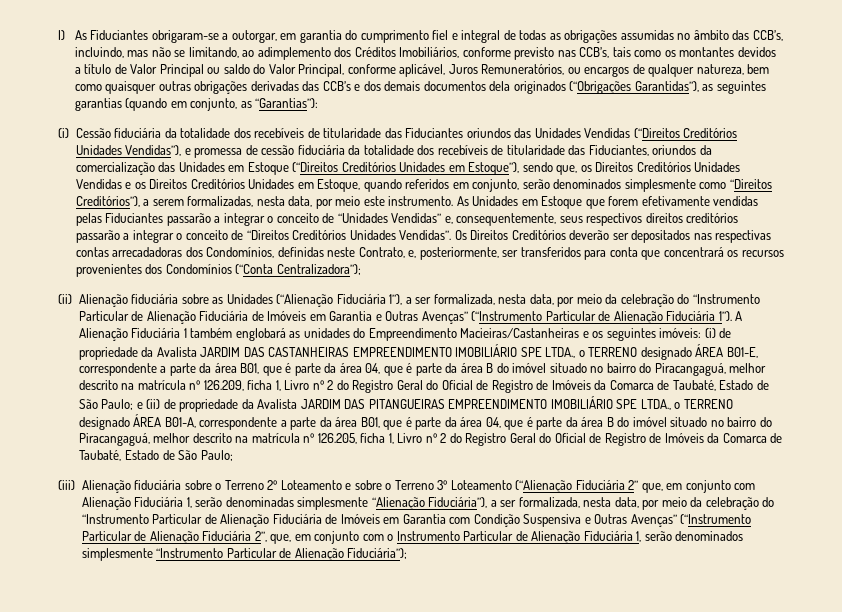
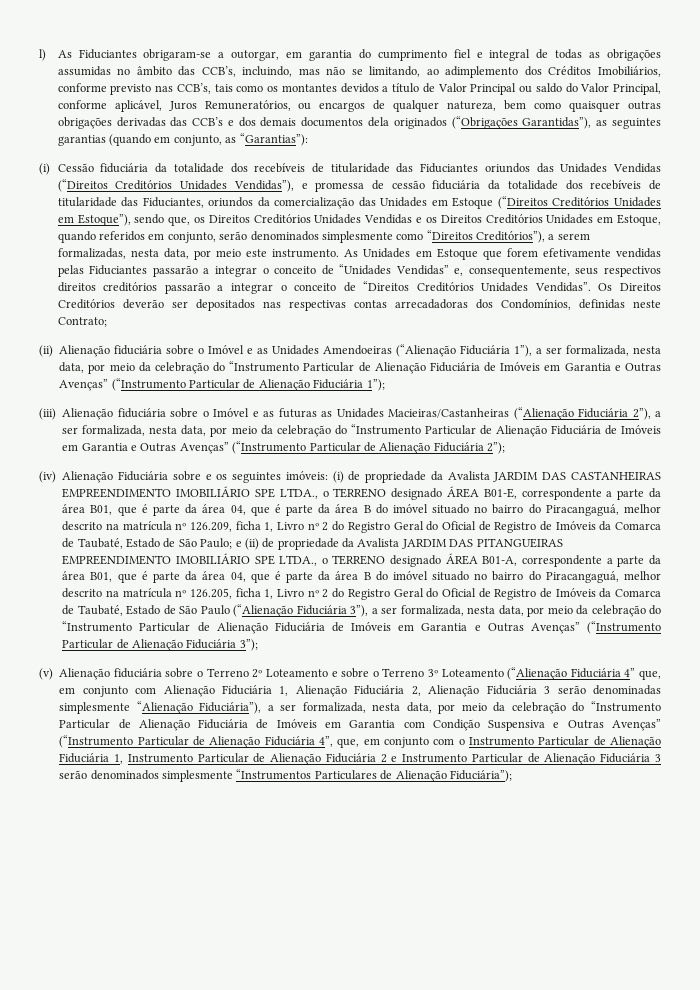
[358,247,784,260] [75,264,361,277] Contrato, e, posteriormente, ser transferidos para conta que concentrará os recursos provenientes dos Condomínios (“Conta Centralizadora”); -> [57,317,107,327] Contrato;
[212,294,273,304] as Unidades -> [198,345,393,355] o Imóvel e as Unidades Amendoeiras
[718,311,743,321] [78,328,580,341] 1”). A Alienação Fiduciária 1 também englobará as unidades do Empreendimento Macieiras/Castanheiras -> [366,379,385,391] [39,407,661,420] [62,424,661,437] [62,441,505,454] [39,471,201,483] 1”); // (iii) Alienação fiduciária sobre o Imóvel e as futuras as Unidades Macieiras/Castanheiras (“Alienação Fiduciária 2”), a ser formalizada, nesta data, por meio da celebração do “Instrumento Particular de Alienação Fiduciária de Imóveis em Garantia e Outras Avenças” (“Instrumento Particular de Alienação Fiduciária 2”); // (iv) Alienação Fiduciária sobre
[200,450,233,461] [58,480,75,490] Paulo; // (iii) -> [200,604,661,617] [62,621,661,634] [62,639,258,651] [39,668,53,680] Paulo (“Alienação Fiduciária 3”), a ser formalizada, nesta data, por meio da celebração do “Instrumento Particular de Alienação Fiduciária de Imóveis em Garantia e Outras Avenças” (“Instrumento Particular de Alienação Fiduciária 3”); // (v)
[628,480,639,490] 2” -> [624,668,636,677] 4”
(192, 502) none -> [295,685,551,697] Alienação Fiduciária 2, Alienação Fiduciária 3
[254,531,267,542] 2”, -> [318,736,333,747] 4”,
[644,531,744,541] [81,548,277,561] serão denominados simplesmente “Instrumento Particular -> [127,753,661,765] [59,769,377,782] Instrumento Particular de Alienação Fiduciária 2 e Instrumento Particular de Alienação Fiduciária 3 serão denominados simplesmente “Instrumentos Particulares

